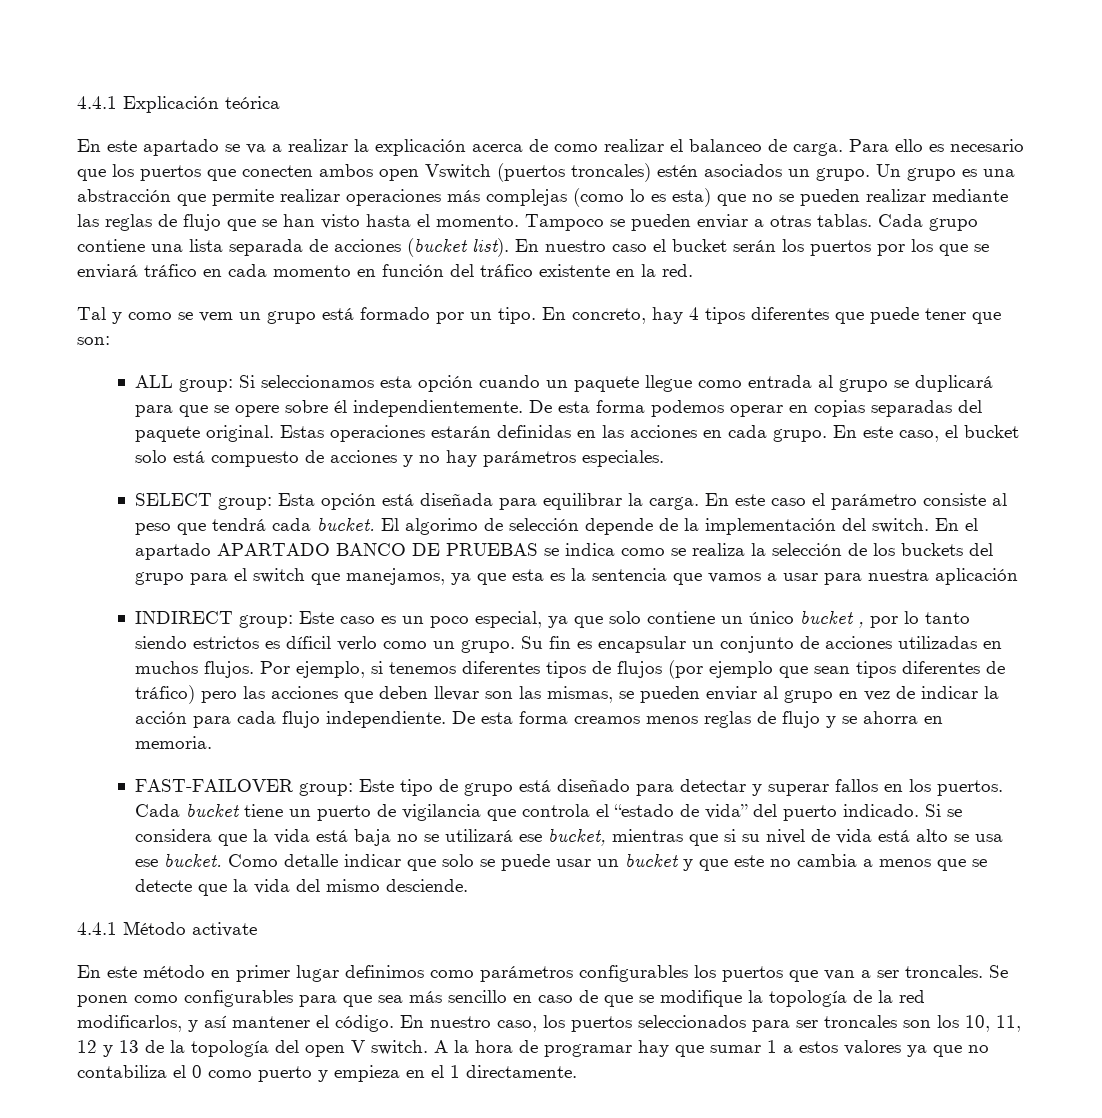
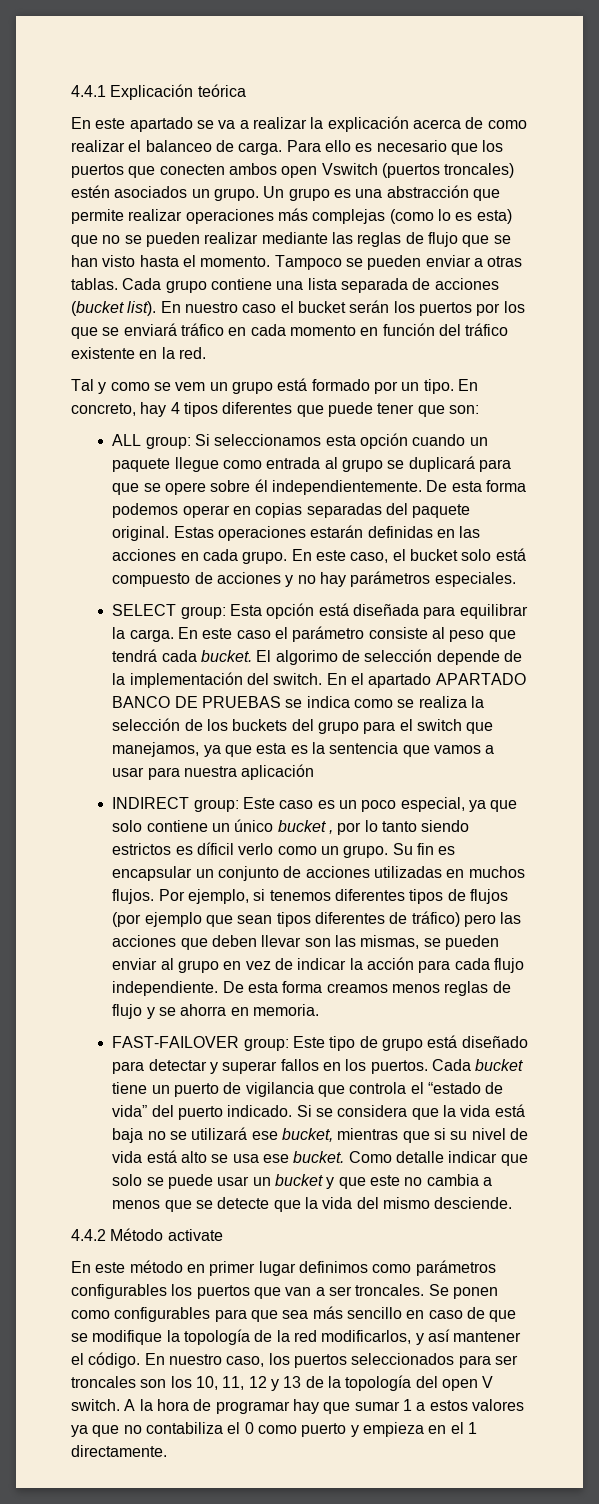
[77,922,117,935] 4.4.1 -> [71,1229,106,1241] 4.4.2

